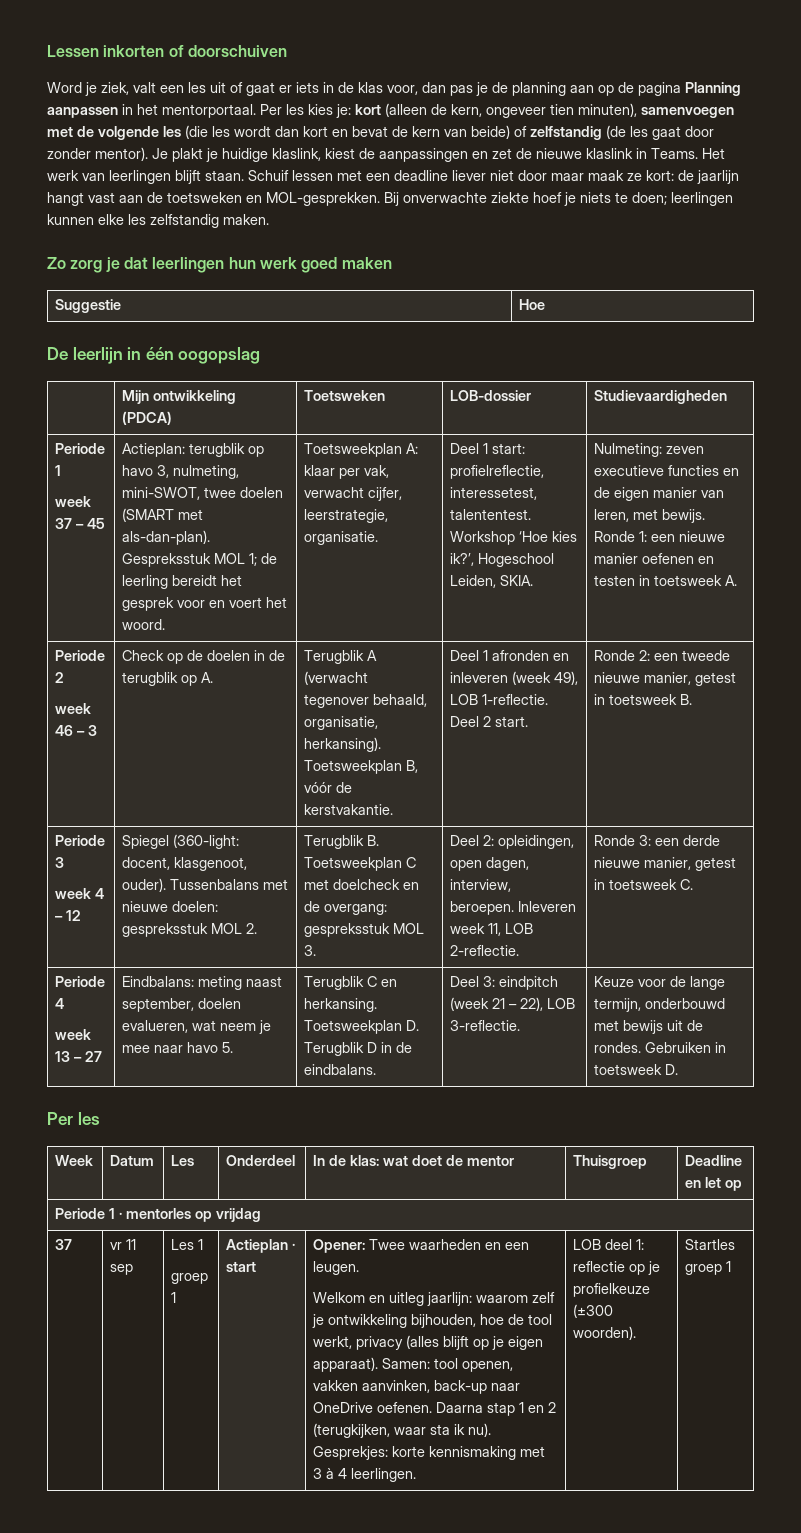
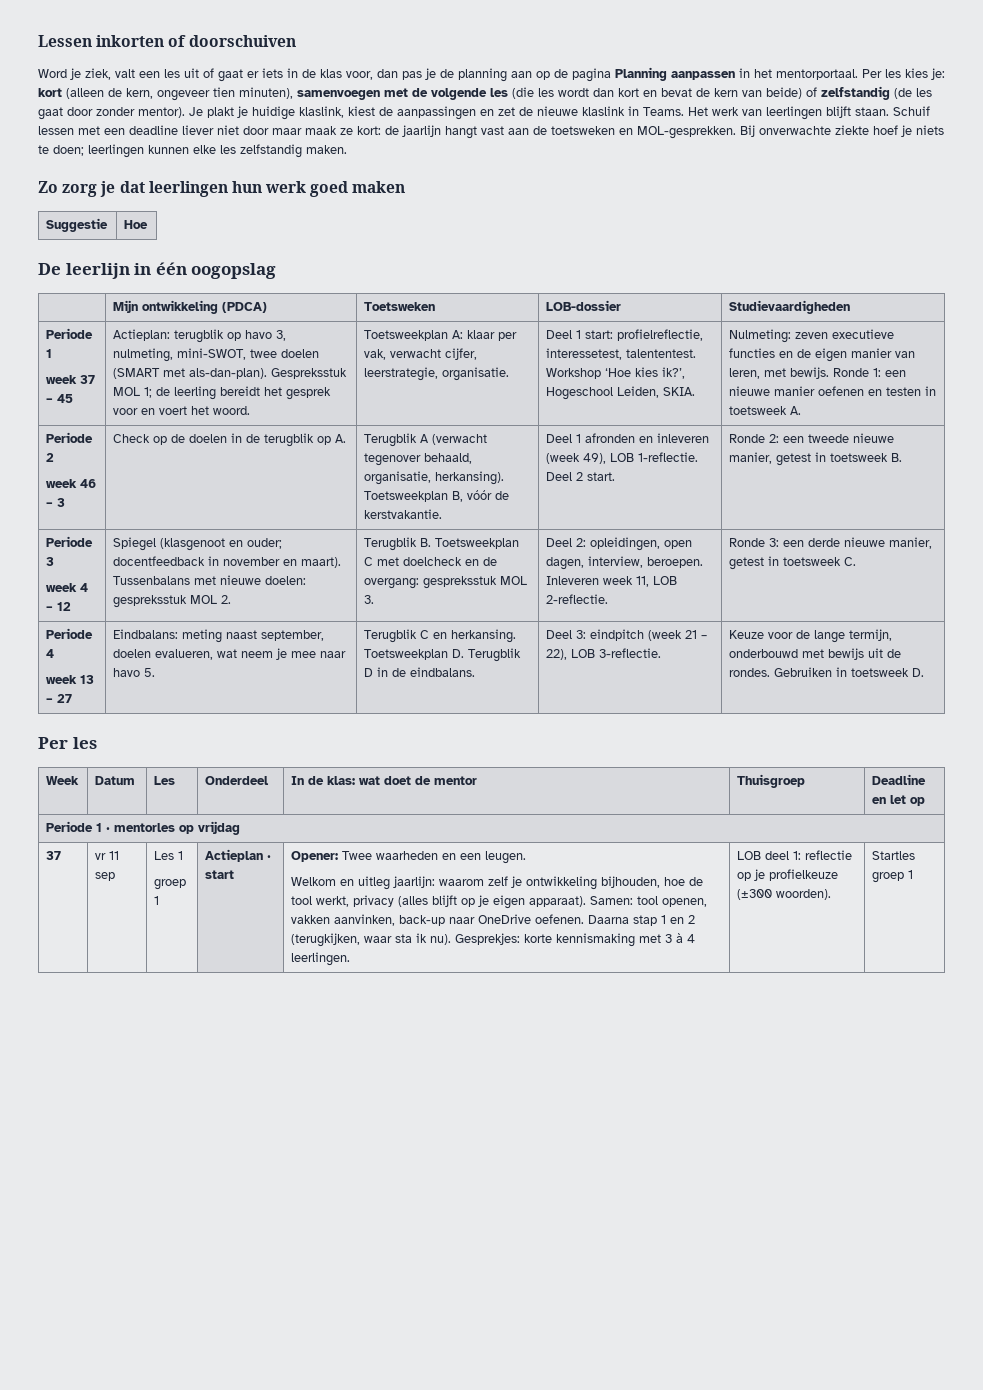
[173,834,240,849] [122,857,248,871] [122,878,167,892] (360-light: docent, klasgenoot, ouder). -> [160,538,283,551] [113,556,342,568] (klasgenoot en ouder; docentfeedback in november en maart).

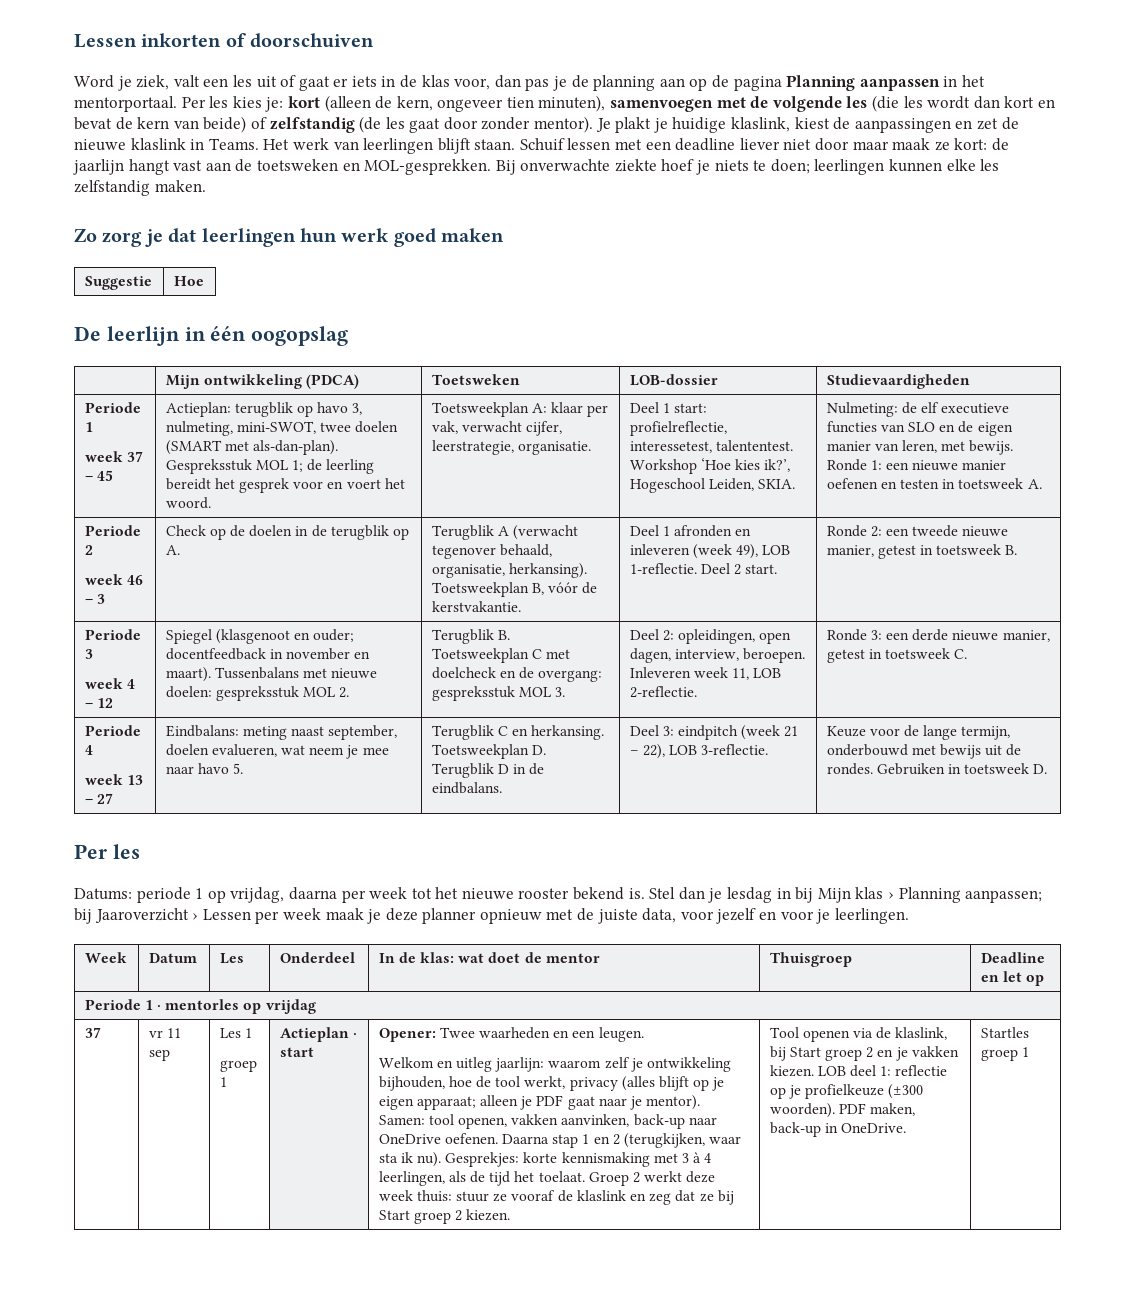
[795,329,895,339] [729,348,776,358] zeven executieve functies -> [901,402,1010,414] [826,421,936,433] de elf executieve functies van SLO
(97, 743) none -> [74,887,1043,903] [74,908,909,924] // Datums: periode 1 op vrijdag, daarna per week tot het nieuwe rooster bekend is. Stel dan je lesdag in bij Mijn klas › Planning aanpassen; bij Jaaroverzicht › Lessen per week maak je deze planner opnieuw met de juiste data, voor jezelf en voor je leerlingen.
[529,896,587,907] apparaat). -> [416,1095,701,1110] apparaat; alleen je PDF gaat naar je mentor).
[291,952,351,966] leerlingen. | -> [378,1171,716,1186] [378,1190,734,1205] [378,1209,511,1224] [769,1027,948,1042] [769,1046,959,1061] [769,1065,814,1077] leerlingen, als de tijd het toelaat. Groep 2 werkt deze week thuis: stuur ze vooraf de klaslink en zeg dat ze bij Start groep 2 kiezen. | Tool openen via de klaslink, bij Start groep 2 en je vakken kiezen.
(832, 894) none -> [838,1103,916,1116] [769,1122,907,1137] PDF maken, back-up in OneDrive.

